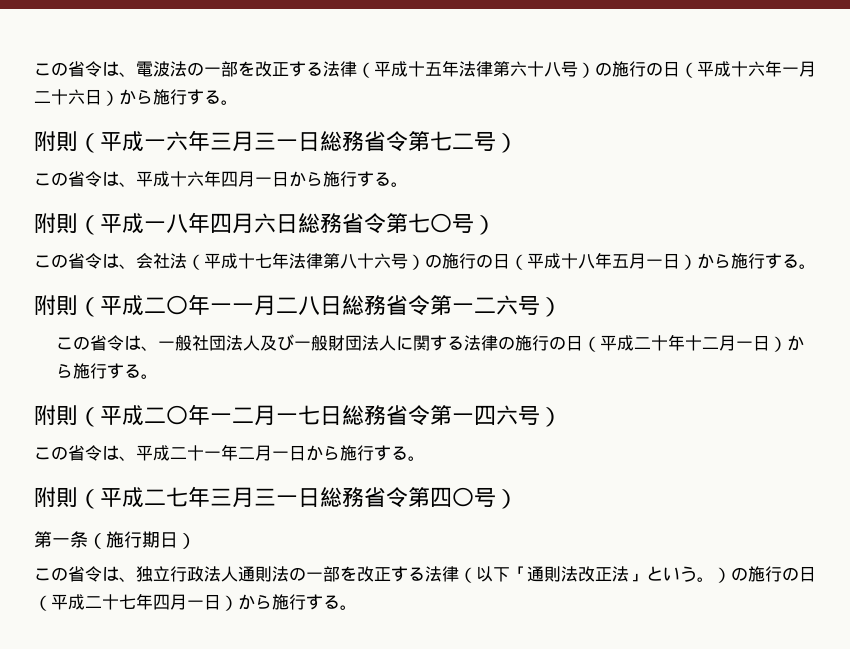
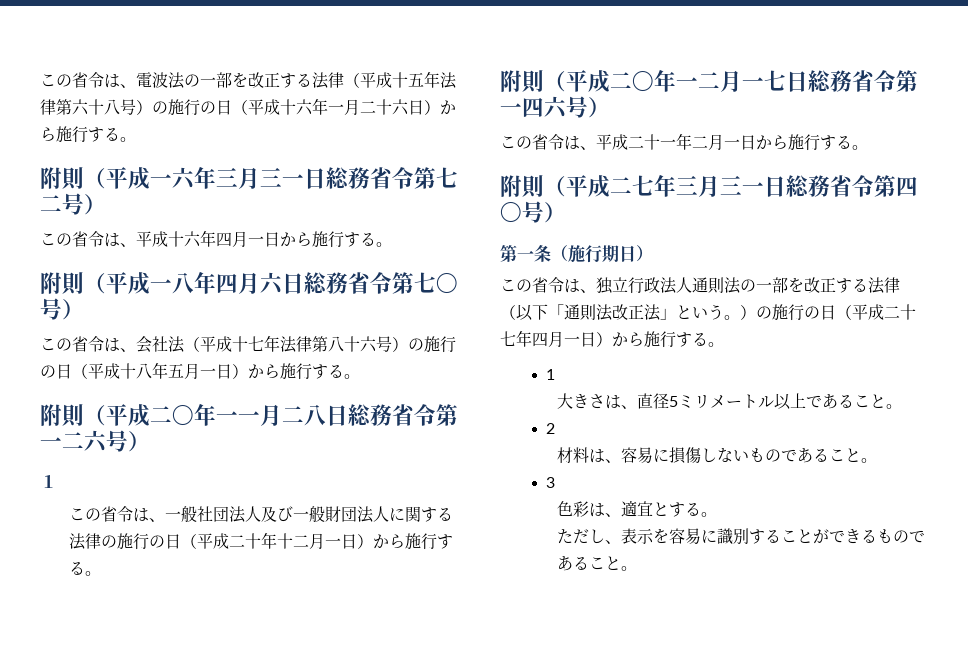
(562, 307) none -> [40,475,57,488] // １
(357, 607) none -> [546,369,556,380] [557,393,903,410] [546,423,556,434] [557,447,878,464] [546,477,556,488] [557,500,718,517] [557,528,926,545] [557,556,638,571] // 1 // 大きさは、直径5ミリメートル以上であること。 // 2 // 材料は、容易に損傷しないものであること。 // 3 // 色彩は、適宜とする。 // ただし、表示を容易に識別することができるものであること。

